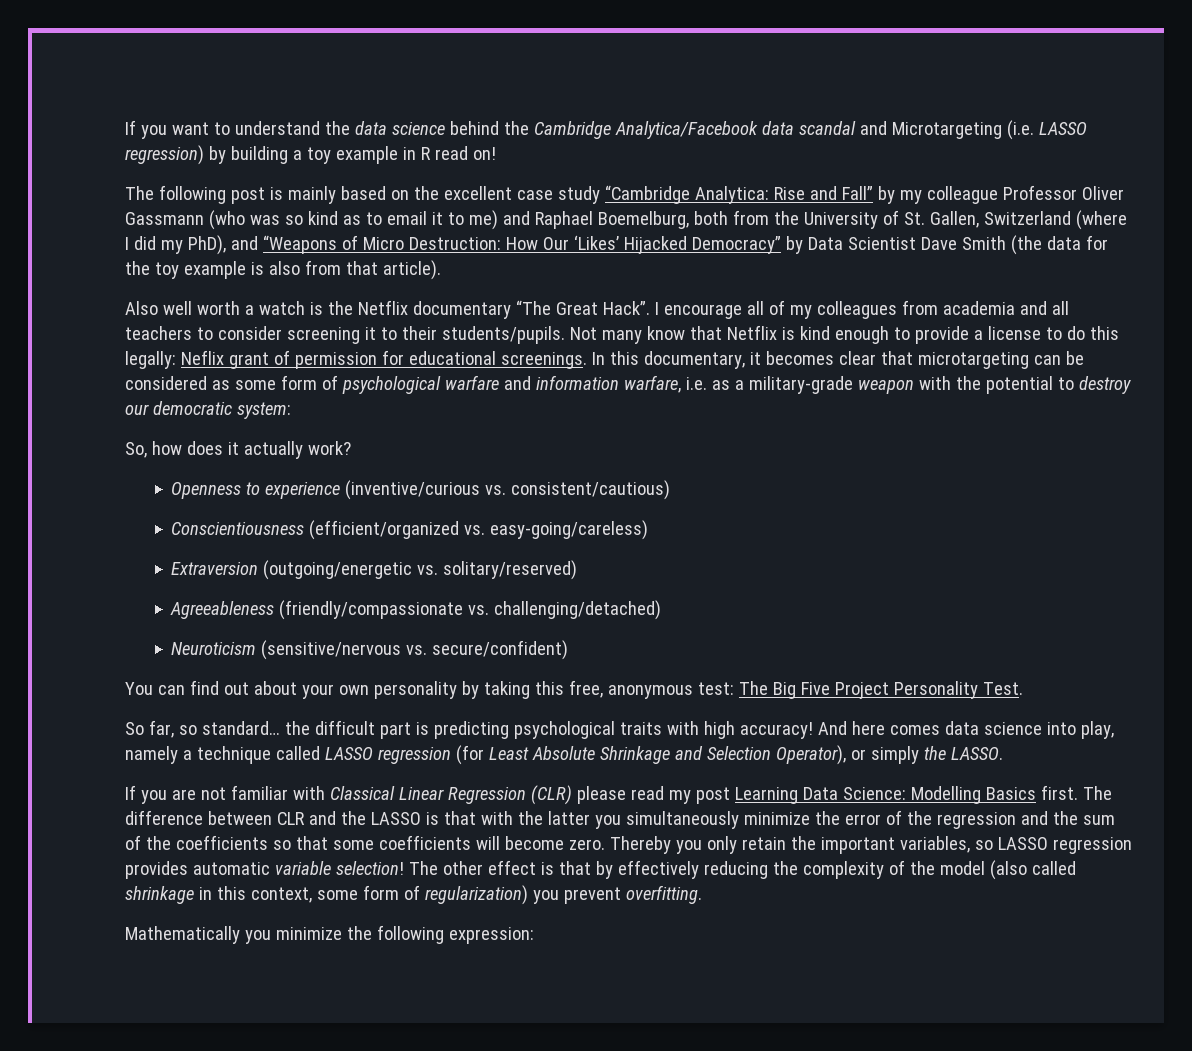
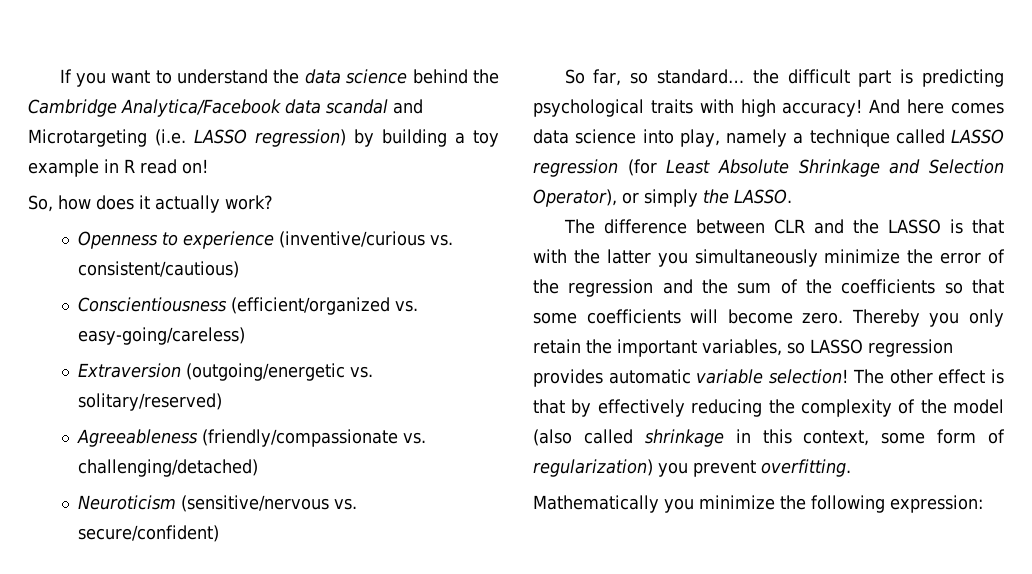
[125,185,1124,204] [125,210,1127,230] [125,235,1108,255] [125,260,441,280] [125,300,1069,319] [125,325,1119,344] [125,350,1084,369] [125,375,1131,394] [125,401,291,419] // The following post is mainly based on the excellent case study “Cambridge Analytica: Rise and Fall” by my colleague Professor Oliver Gassmann (who was so kind as to email it to me) and Raphael Boemelburg, both from the University of St. Gallen, Switzerland (where I did my PhD), and “Weapons of Micro Destruction: How Our ‘Likes’ Hijacked Democracy” by Data Scientist Dave Smith (the data for the toy example is also from that article). // Also well worth a watch is the Netflix documentary “The Great Hack”. I encourage all of my colleagues from academia and all teachers to consider screening it to their students/pupils. Not many know that Netflix is kind enough to provide a license to do this legally: Neflix grant of permission for educational screenings. In this documentary, it becomes clear that microtargeting can be considered as some form of psychological warfare and information warfare, i.e. as a military-grade weapon with the potential to destroy our democratic system: -> (208, 166) none
[125,680,1023,699] // You can find out about your own personality by taking this free, anonymous test: The Big Five Project Personality Test. -> (220, 533) none
[125,785,1078,805] If you are not familiar with Classical Linear Regression (CLR) please read my post Learning Data Science: Modelling Basics first. -> (792, 196) none

